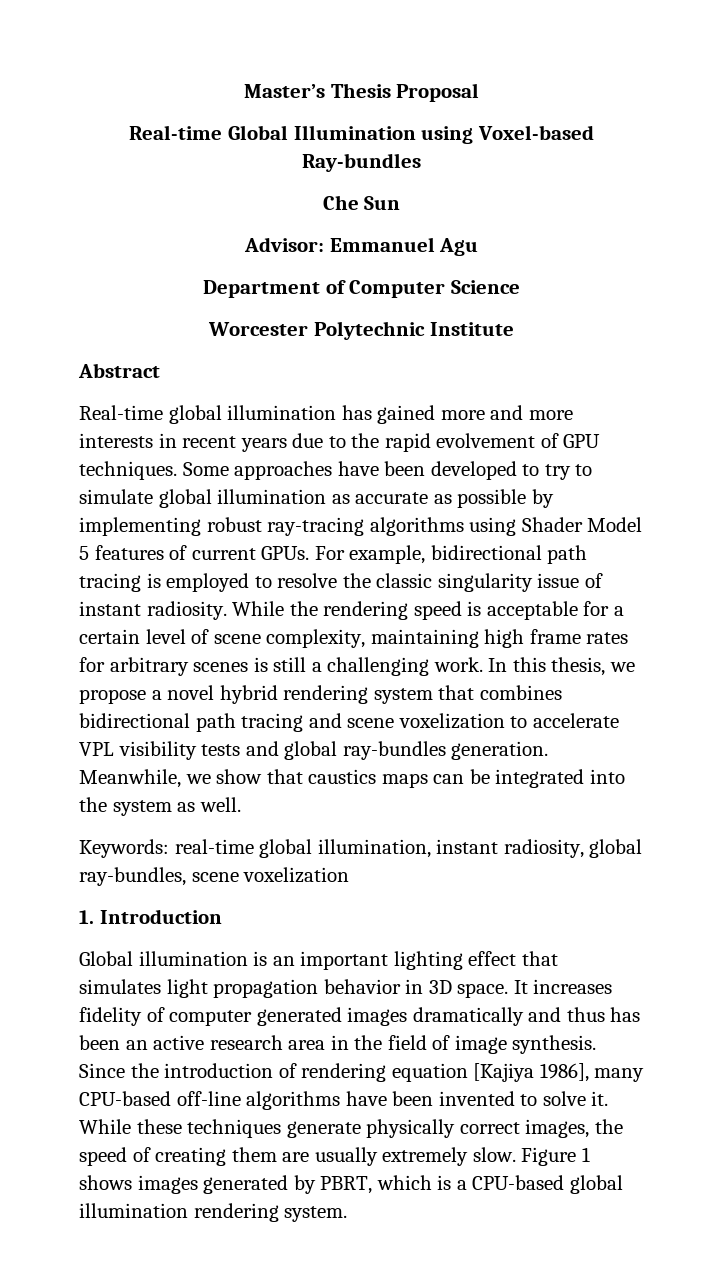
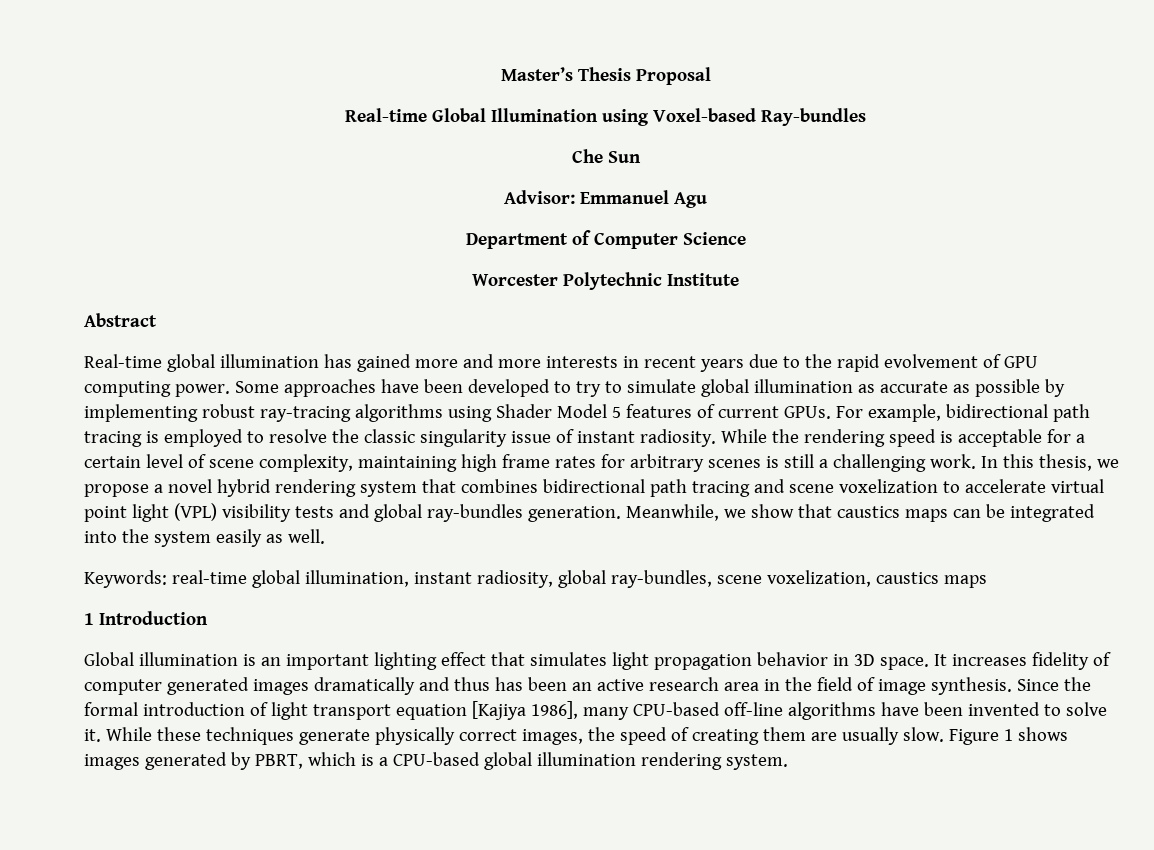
[79,461,177,480] techniques. -> [84,381,230,397] computing power.
[79,742,114,756] VPL -> [1050,479,1104,493] [84,503,217,522] virtual point light (VPL)
(172, 808) none -> [215,529,262,547] easily
[243,867,350,883] [79,910,94,924] voxelization // 1. -> [766,570,987,588] [84,613,94,625] voxelization, caustics maps // 1
(159, 1070) none -> [84,702,138,716] formal
[301,1063,387,1082] rendering -> [270,702,391,720] light transport
[382,1147,469,1166] extremely -> (899, 736) none

